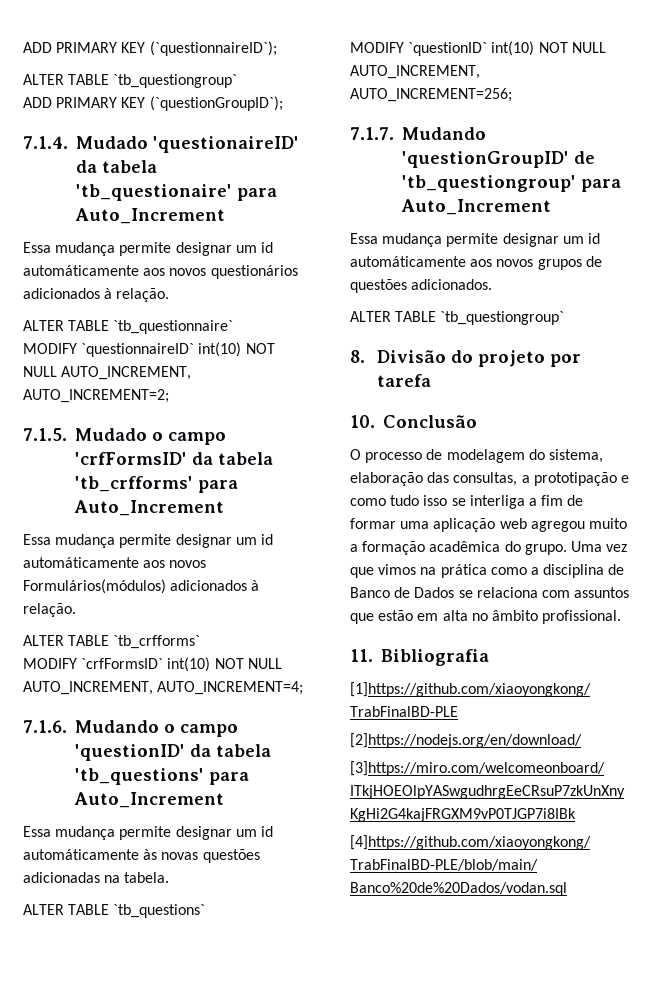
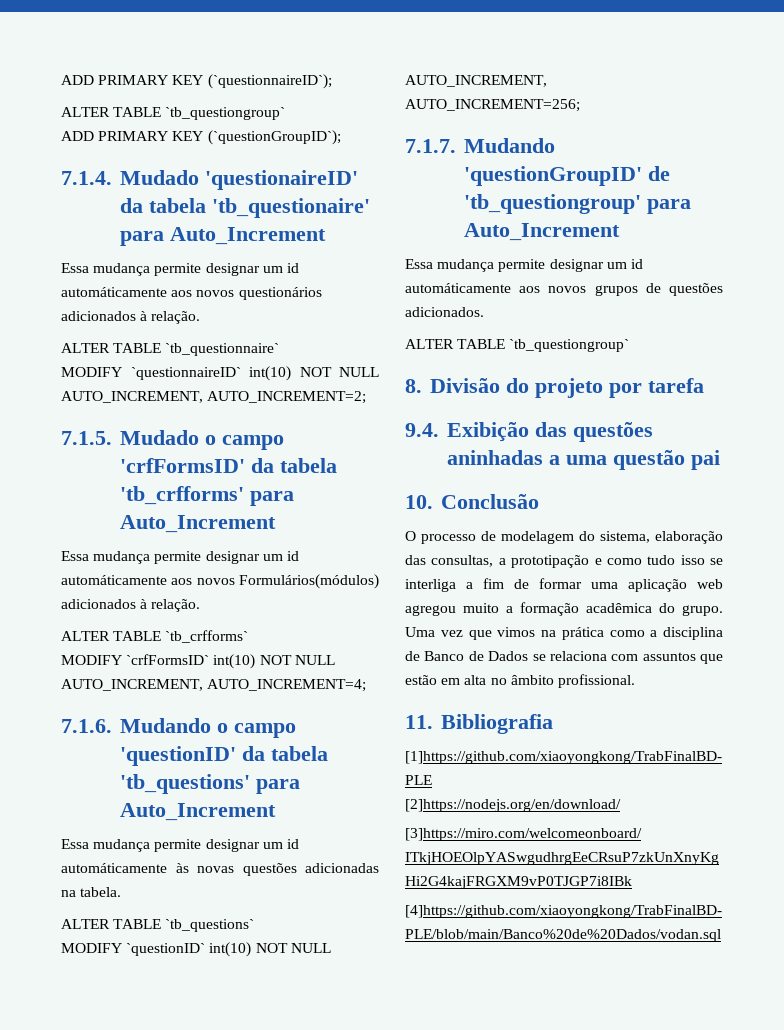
(431, 380) none -> [405,422,653,442] [446,450,720,470] // 9.4. Exibição das questões aninhadas a uma questão pai

